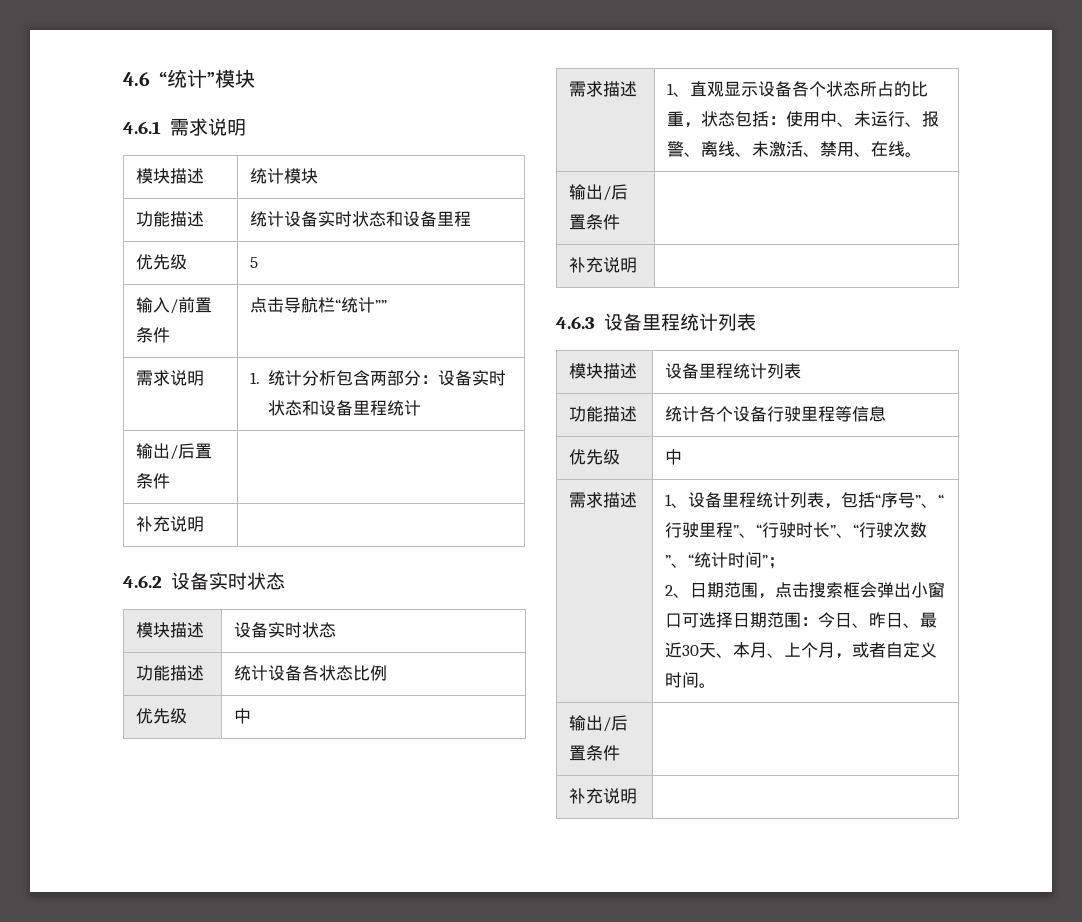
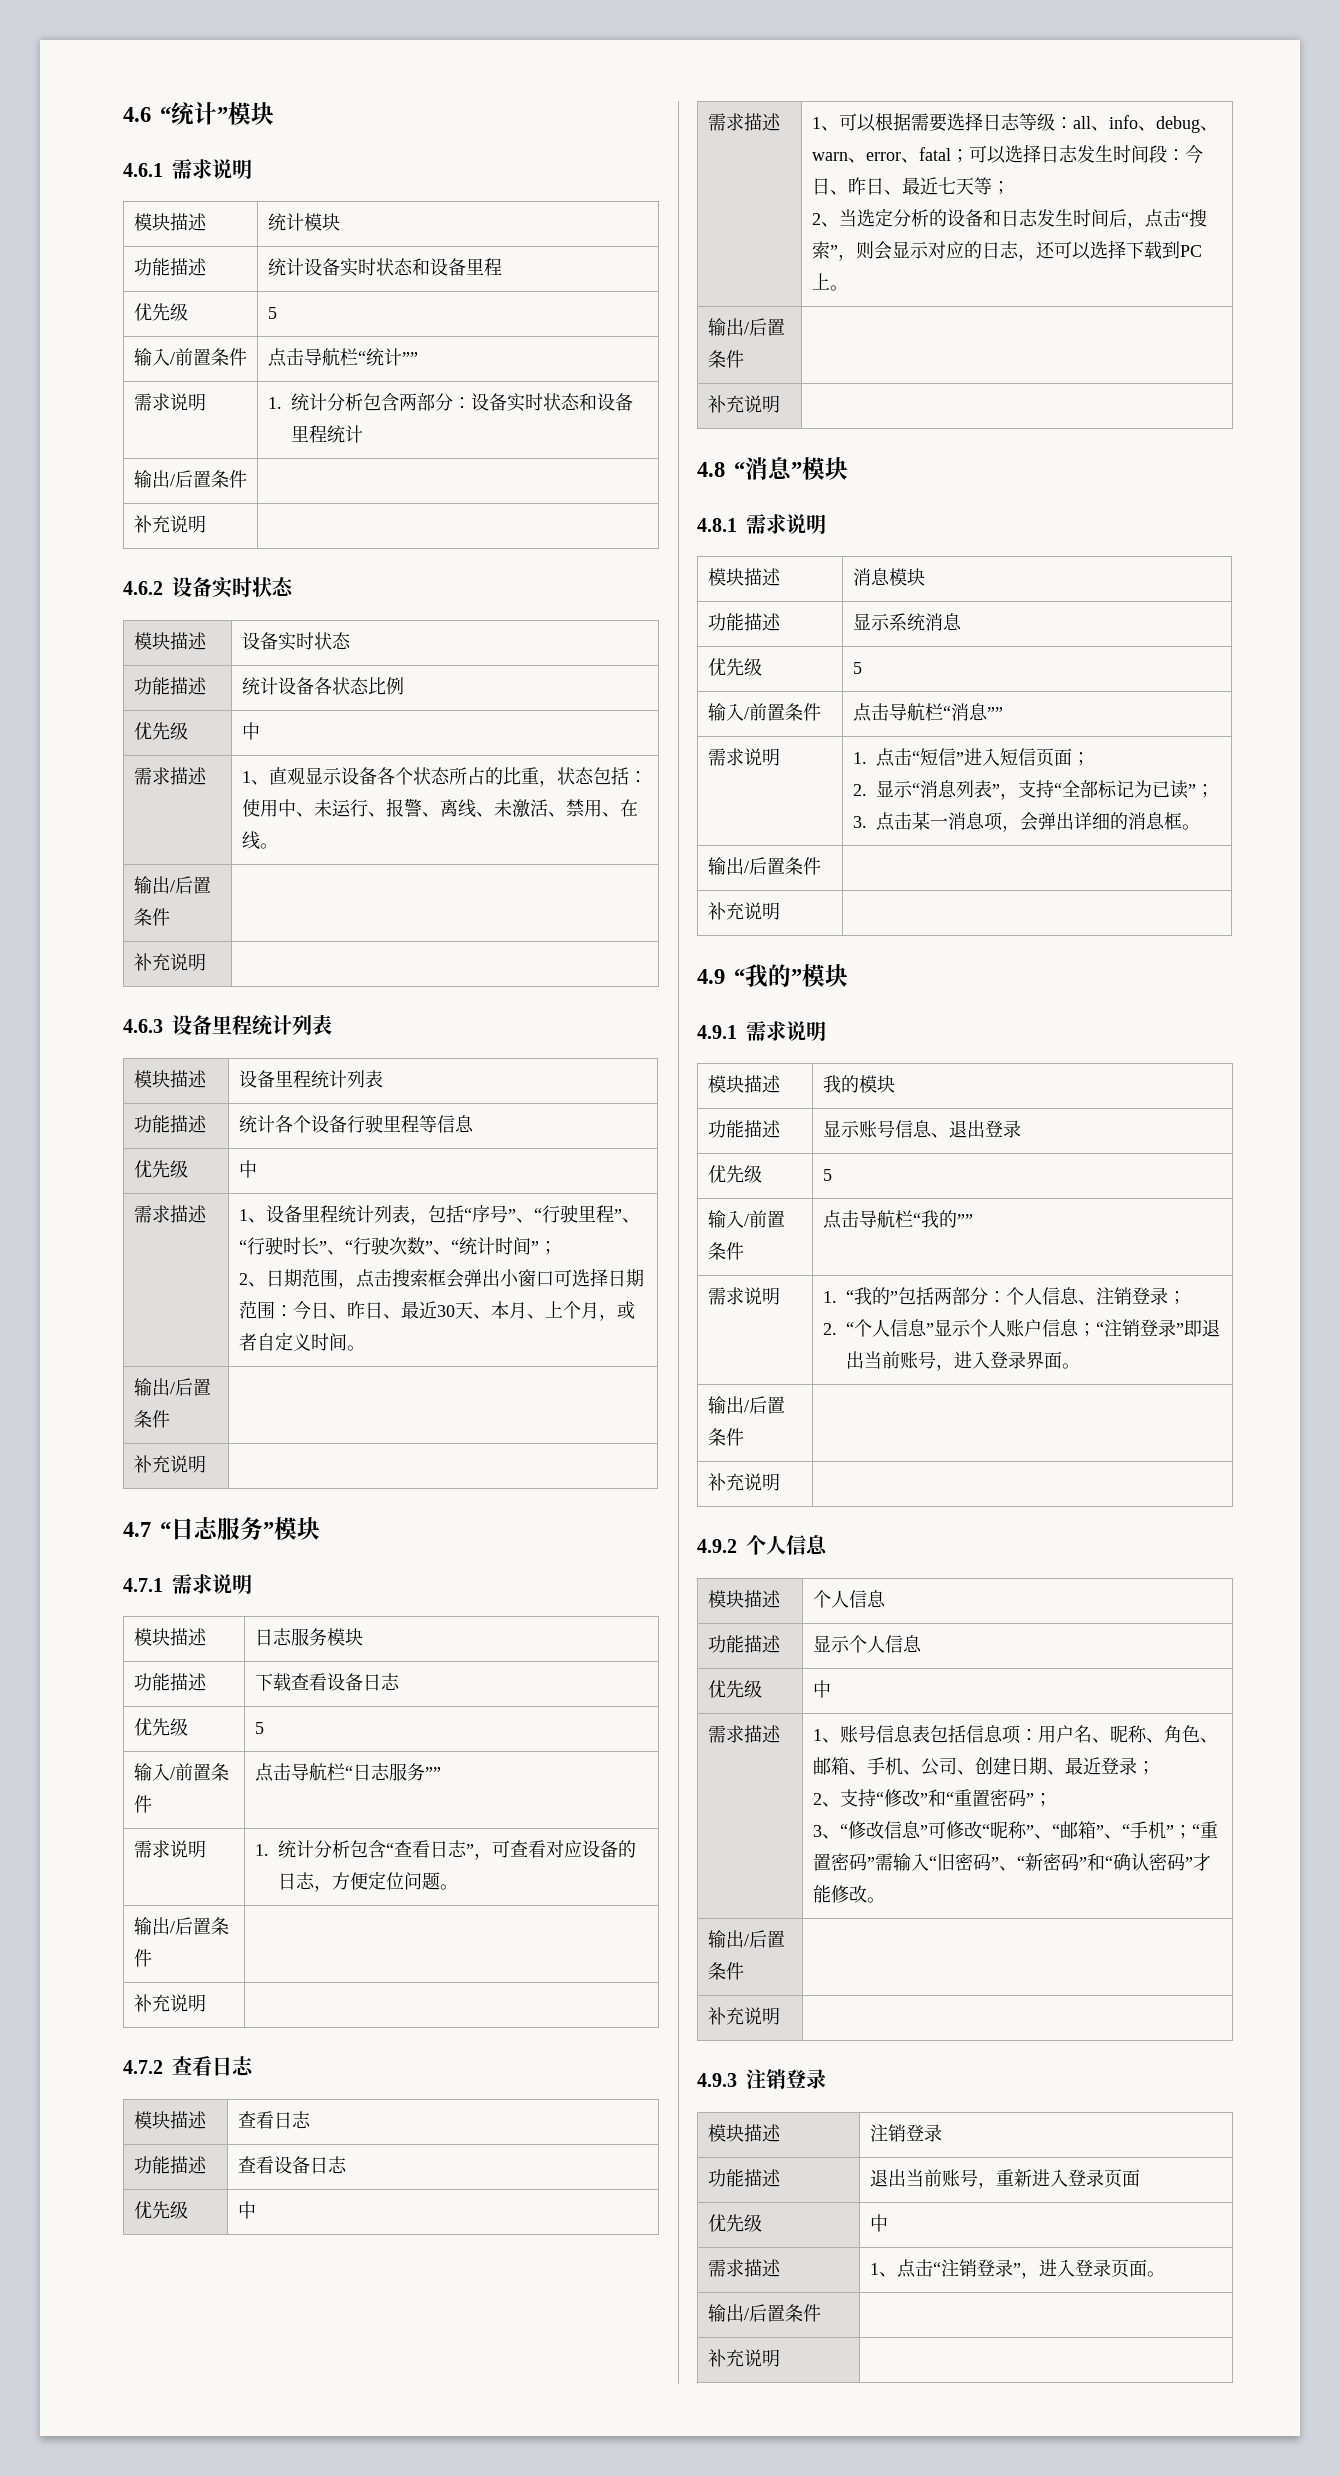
(637, 796) none -> [123,1517,320,1540] [123,1573,252,1594] [133,1628,207,1646] [254,1628,363,1646] [133,1673,207,1691] [254,1673,400,1691] [133,1718,188,1736] [254,1722,264,1734] [133,1763,229,1781] [133,1795,152,1813] [254,1763,441,1782] [133,1840,206,1858] [254,1840,636,1860] [277,1871,458,1892] [133,1917,229,1935] [133,1949,152,1967] [133,1994,206,2012] [123,2056,254,2076] [133,2111,207,2129] [237,2111,311,2129] [133,2156,207,2174] [237,2156,347,2174] [133,2201,188,2219] [237,2201,256,2219] [707,113,781,131] [811,112,1218,133] [811,144,1203,164] [811,177,1010,195] [811,208,1207,229] [811,240,1202,261] [811,273,848,291] [707,318,785,336] [707,350,744,368] [707,395,780,413] [697,457,848,480] [697,513,826,534] [707,568,781,586] [852,568,925,586] [707,613,781,631] [852,613,962,631] [707,658,762,676] [852,662,862,674] [707,703,821,721] [852,703,1003,722] [707,748,780,766] [852,748,1090,767] [852,780,1214,800] [852,812,1200,832] [707,857,821,875] [707,902,780,920] [697,964,848,988] [697,1020,826,1041] [707,1075,781,1093] [822,1075,895,1093] [707,1120,781,1138] [822,1120,1021,1138] [707,1165,762,1183] [822,1169,832,1181] [707,1210,785,1228] [707,1242,744,1260] [822,1210,973,1229] [707,1287,780,1305] [822,1287,1186,1305] [822,1319,1220,1337] [845,1351,1080,1371] [707,1396,785,1414] [707,1428,744,1446] [707,1473,780,1491] [697,1535,828,1555] [707,1590,781,1608] [812,1590,886,1608] [707,1635,781,1653] [812,1635,922,1653] [707,1680,762,1698] [812,1680,831,1698] [707,1725,781,1743] [812,1725,1218,1744] [812,1757,1155,1776] [812,1789,1052,1807] [812,1821,1218,1839] [812,1853,1211,1871] [812,1885,885,1903] [707,1930,785,1948] [707,1962,744,1980] [707,2007,780,2025] [697,2069,826,2089] [707,2124,781,2142] [869,2124,942,2142] [707,2169,781,2187] [869,2169,1140,2189] [707,2214,762,2232] [869,2214,888,2232] [707,2259,781,2277] [869,2259,1165,2279] [707,2304,821,2322] [707,2349,780,2367] // 4.7 “日志服务”模块 // 4.7.1需求说明 // 模块描述 | 日志服务模块 // 功能描述 | 下载查看设备日志 // 优先级 | 5 // 输入/前置条件 | 点击导航栏“日志服务”” // 需求说明 | 1.统计分析包含“查看日志”，可查看对应设备的日志，方便定位问题。 // 输出/后置条件 | // 补充说明 | // 4.7.2查看日志 // 模块描述 | 查看日志 // 功能描述 | 查看设备日志 // 优先级 | 中 // 需求描述 | 1、可以根据需要选择日志等级：all、info、debug、warn、error、fatal；可以选择日志发生时间段：今日、昨日、最近七天等； // 2、当选定分析的设备和日志发生时间后，点击“搜索”，则会显示对应的日志，还可以选择下载到PC上。 // 输出/后置条件 | // 补充说明 | // 4.8 “消息”模块 // 4.8.1需求说明 // 模块描述 | 消息模块 // 功能描述 | 显示系统消息 // 优先级 | 5 // 输入/前置条件 | 点击导航栏“消息”” // 需求说明 | 1.点击“短信”进入短信页面； // 2.显示“消息列表”，支持“全部标记为已读”； // 3.点击某一消息项，会弹出详细的消息框。 // 输出/后置条件 | // 补充说明 | // 4.9 “我的”模块 // 4.9.1需求说明 // 模块描述 | 我的模块 // 功能描述 | 显示账号信息、退出登录 // 优先级 | 5 // 输入/前置条件 | 点击导航栏“我的”” // 需求说明 | 1. “我的”包括两部分：个人信息、注销登录； // 2. “个人信息”显示个人账户信息；“注销登录”即退出当前账号，进入登录界面。 // 输出/后置条件 | // 补充说明 | // 4.9.2个人信息 // 模块描述 | 个人信息 // 功能描述 | 显示个人信息 // 优先级 | 中 // 需求描述 | 1、账号信息表包括信息项：用户名、昵称、角色、邮箱、手机、公司、创建日期、最近登录； // 2、支持“修改”和“重置密码”； // 3、“修改信息”可修改“昵称”、“邮箱”、“手机”；“重置密码”需输入“旧密码”、“新密码”和“确认密码”才能修改。 // 输出/后置条件 | // 补充说明 | // 4.9.3注销登录 // 模块描述 | 注销登录 // 功能描述 | 退出当前账号，重新进入登录页面 // 优先级 | 中 // 需求描述 | 1、点击“注销登录”，进入登录页面。 // 输出/后置条件 | // 补充说明 |

